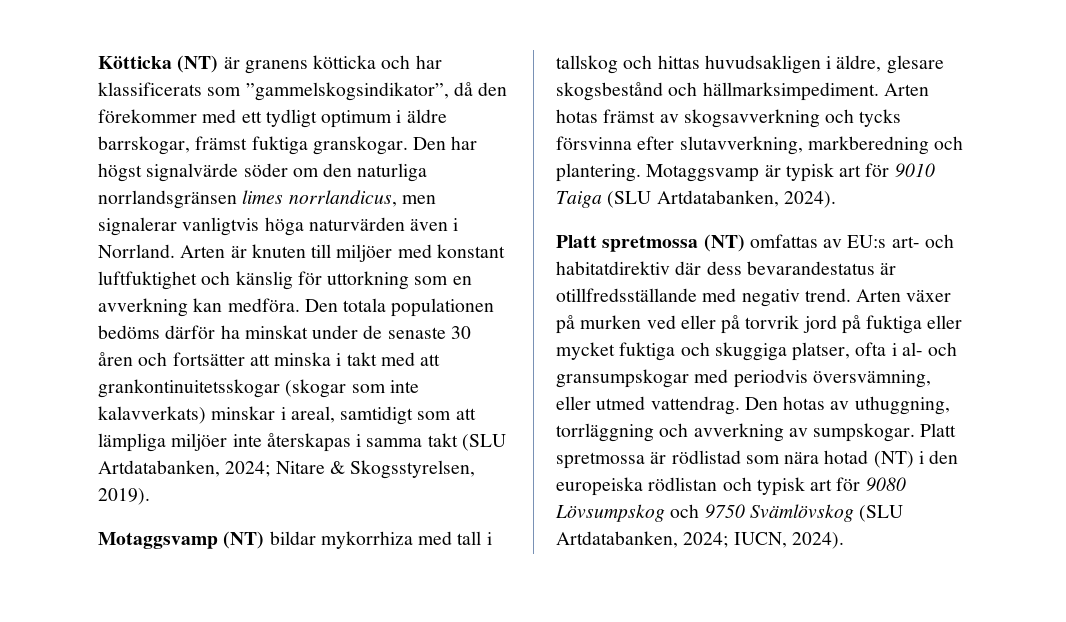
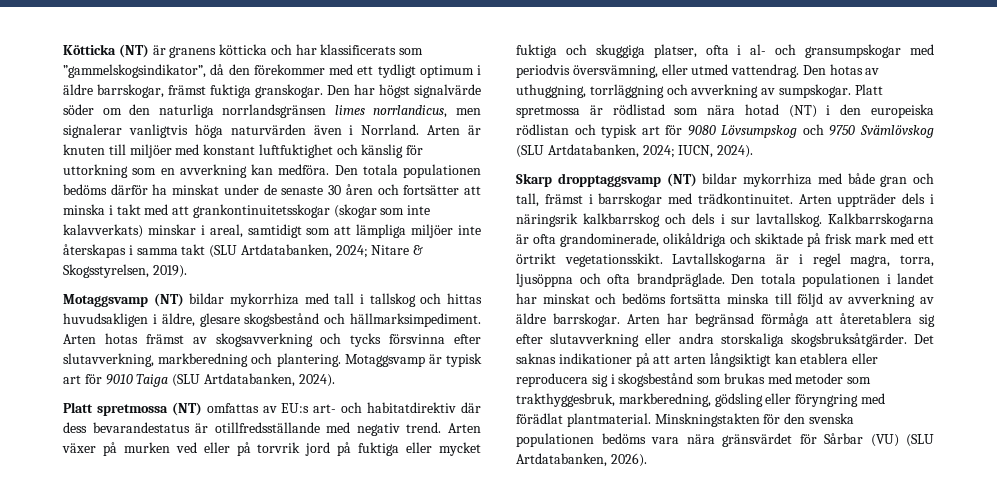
(844, 540) none -> [516,173,934,187] [516,193,934,207] [516,213,934,227] [516,233,934,247] [516,253,934,267] [516,273,934,287] [516,293,934,307] [516,313,935,327] [516,333,934,347] [516,353,879,367] [516,373,872,387] [516,393,885,407] [516,413,854,427] [516,433,934,447] [516,453,647,467] // Skarp dropptaggsvamp (NT) bildar mykorrhiza med både gran och tall, främst i barrskogar med trädkontinuitet. Arten uppträder dels i näringsrik kalkbarrskog och dels i sur lavtallskog. Kalkbarrskogarna är ofta grandominerade, olikåldriga och skiktade på frisk mark med ett örtrikt vegetationsskikt. Lavtallskogarna är i regel magra, torra, ljusöppna och ofta brandpräglade. Den totala populationen i landet har minskat och bedöms fortsätta minska till följd av avverkning av äldre barrskogar. Arten har begränsad förmåga att återetablera sig efter slutavverkning eller andra storskaliga skogsbruksåtgärder. Det saknas indikationer på att arten långsiktigt kan etablera eller reproducera sig i skogsbestånd som brukas med metoder som trakthyggesbruk, markberedning, gödsling eller föryngring med förädlat plantmaterial. Minskningstakten för den svenska populationen bedöms vara nära gränsvärdet för Sårbar (VU) (SLU Artdatabanken, 2026).

